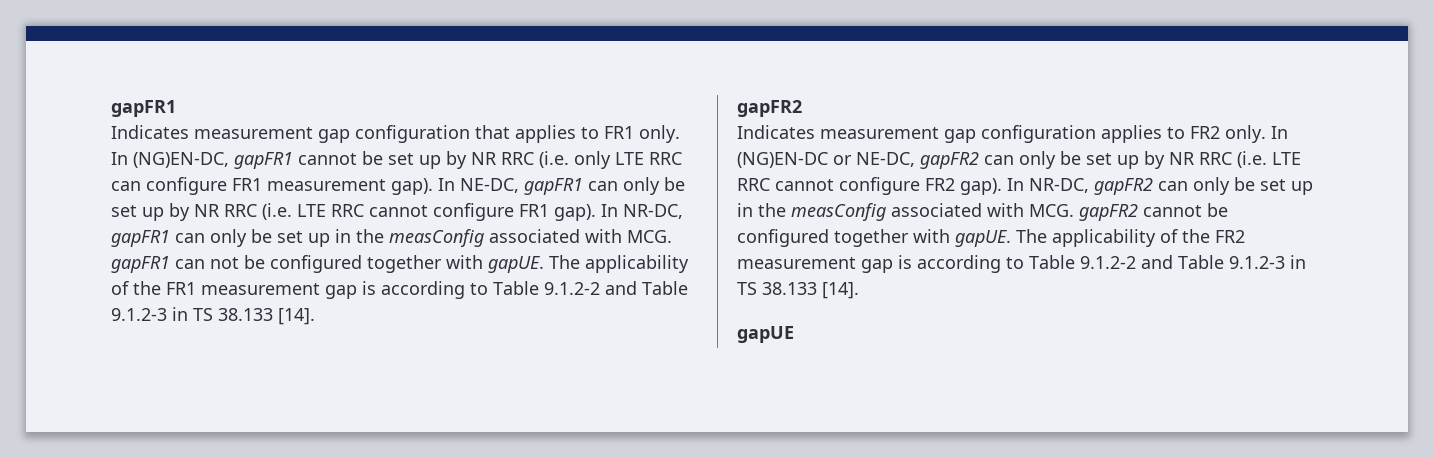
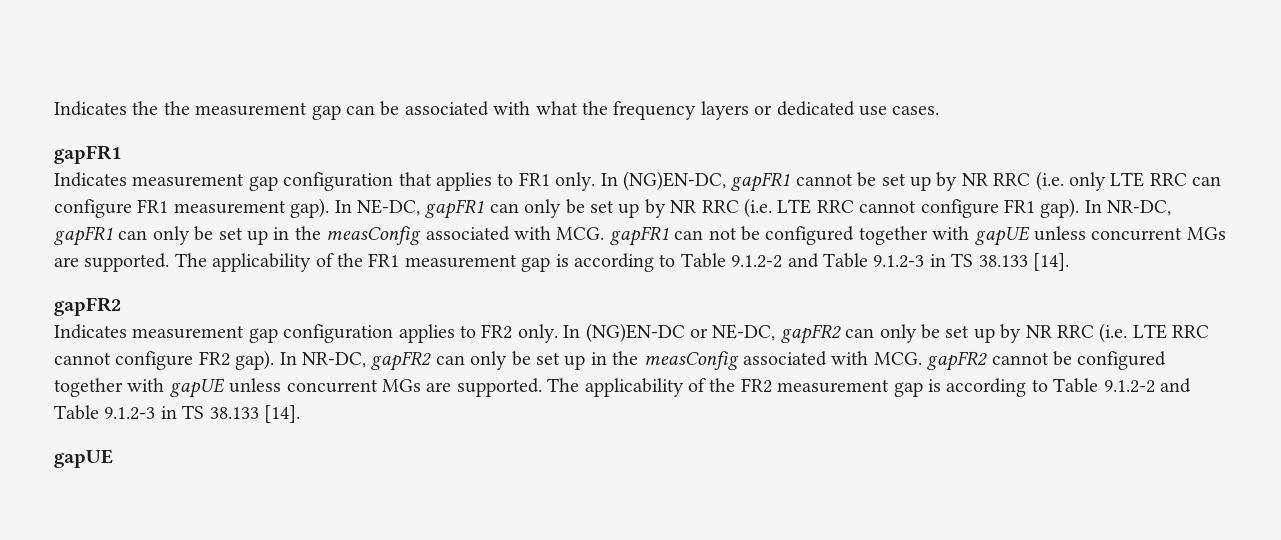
(111, 108) none -> [54,101,940,120] Indicates the the measurement gap can be associated with what the frequency layers or dedicated use cases. //
[488,256,544,273] gapUE. -> [974,226,1226,246] [54,253,170,272] gapUE unless concurrent MGs are supported.
[955,230,1011,247] gapUE. -> [169,378,542,398] gapUE unless concurrent MGs are supported.

